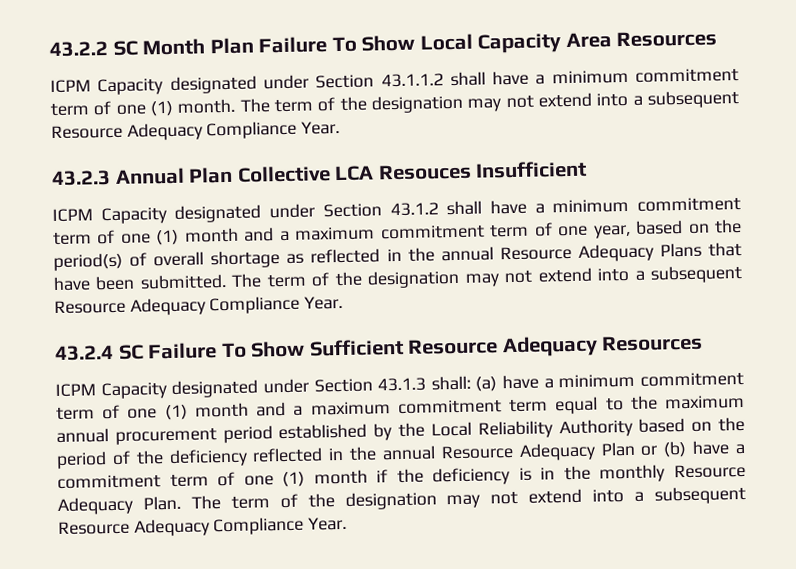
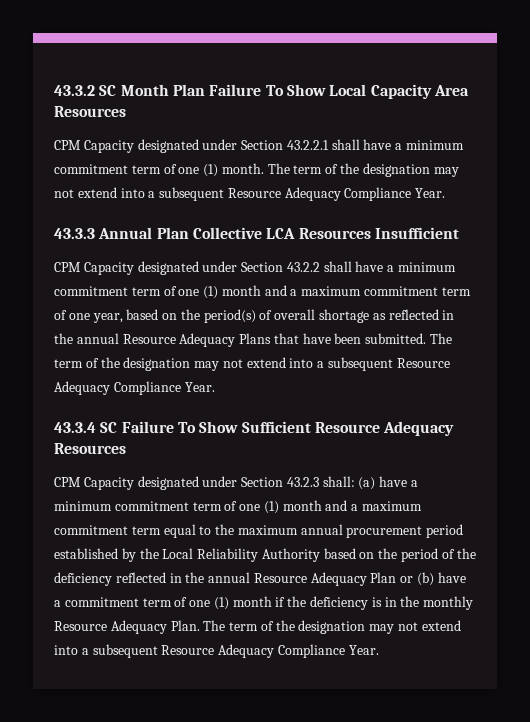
[49,41,108,58] 43.2.2 -> [54,85,95,96] 43.3.2
[50,73,444,96] ICPM Capacity designated under Section 43.1.1.2 -> [54,139,329,153] CPM Capacity designated under Section 43.2.2.1
[51,170,111,187] 43.2.3 -> [54,228,95,239] 43.3.3
[377,163,472,181] Resouces -> [298,228,371,239] Resources
[52,202,439,225] ICPM Capacity designated under Section 43.1.2 -> [54,261,320,275] CPM Capacity designated under Section 43.2.2
[55,344,114,361] 43.2.4 -> [54,422,96,433] 43.3.4
[55,377,427,400] ICPM Capacity designated under Section 43.1.3 -> [54,476,319,490] CPM Capacity designated under Section 43.2.3

